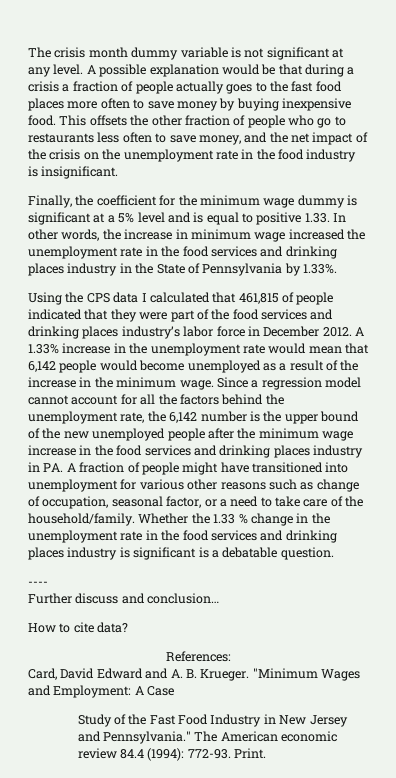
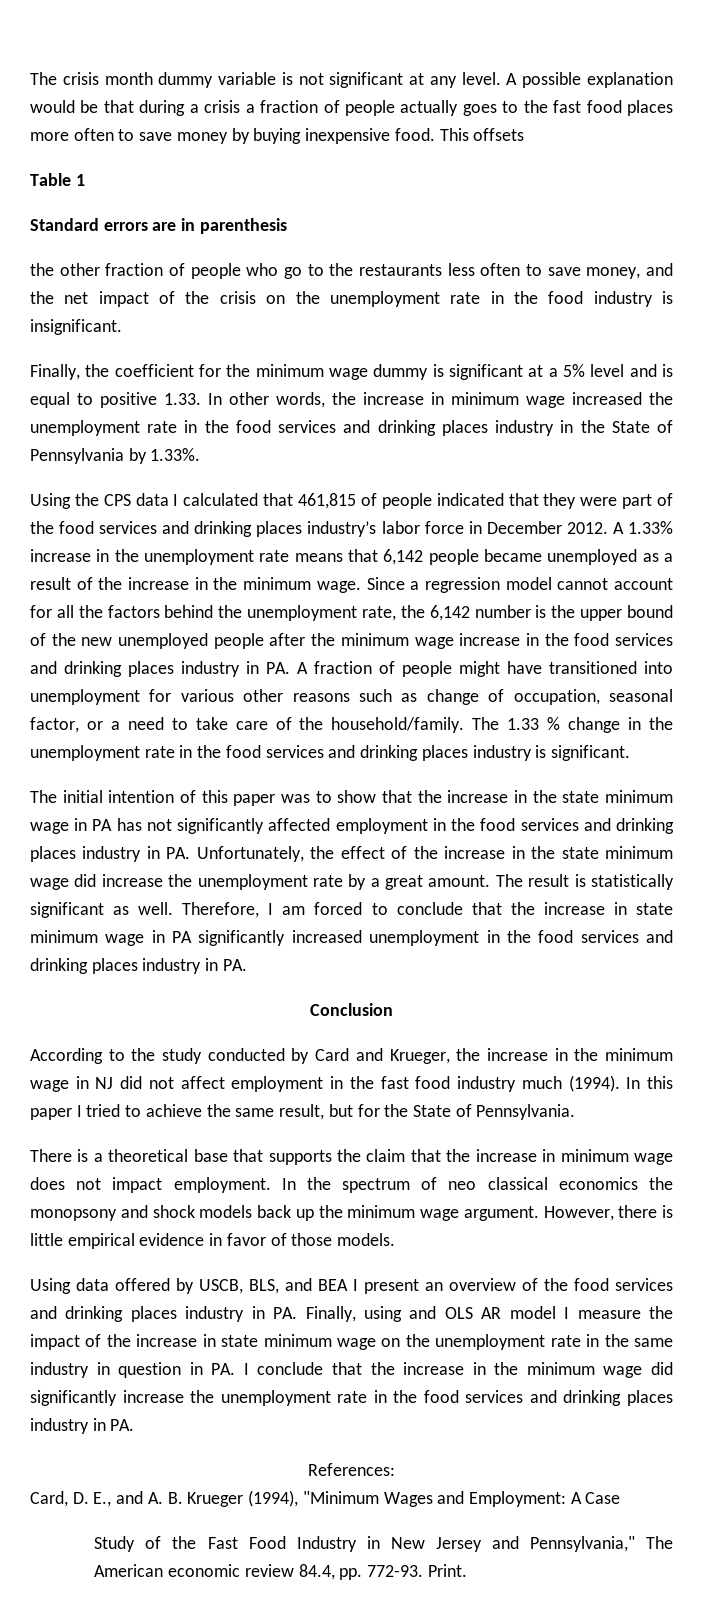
(127, 120) none -> [30,173,85,186] [30,218,287,234] // Table 1 // Standard errors are in parenthesis //
(346, 121) none -> [329,263,354,276] the
[268,343,342,354] would mean -> [294,553,343,562] means
[99,360,185,371] would become -> [483,549,542,562] became
[138,513,210,524] Whether the -> [472,717,500,730] The
[133,547,334,560] [28,581,48,586] [28,593,220,604] [28,622,129,633] significant is a debatable question. // ---- // Further discuss and conclusion… // How to cite data? -> [550,745,630,761] [30,790,673,806] [30,818,675,834] [30,846,673,862] [30,874,675,890] [30,902,674,918] [30,930,673,946] [30,958,247,974] [310,1003,393,1016] [30,1048,674,1064] [30,1075,674,1092] [30,1104,576,1120] [30,1149,674,1165] [30,1177,673,1193] [30,1205,673,1221] [30,1233,396,1249] [30,1278,673,1294] [30,1306,674,1322] [30,1334,674,1350] [30,1362,673,1378] [30,1390,673,1406] [30,1418,135,1434] significant. // The initial intention of this paper was to show that the increase in the state minimum wage in PA has not significantly affected employment in the food services and drinking places industry in PA. Unfortunately, the effect of the increase in the state minimum wage did increase the unemployment rate by a great amount. The result is statistically significant as well. Therefore, I am forced to conclude that the increase in state minimum wage in PA significantly increased unemployment in the food services and drinking places industry in PA. // Conclusion // According to the study conducted by Card and Krueger, the increase in the minimum wage in NJ did not affect employment in the fast food industry much (1994). In this paper I tried to achieve the same result, but for the State of Pennsylvania. // There is a theoretical base that supports the claim that the increase in minimum wage does not impact employment. In the spectrum of neo classical economics the monopsony and shock models back up the minimum wage argument. However, there is little empirical evidence in favor of those models. // Using data offered by USCB, BLS, and BEA I present an overview of the food services and drinking places industry in PA. Finally, using and OLS AR model I measure the impact of the increase in state minimum wage on the unemployment rate in the same industry in question in PA. I conclude that the increase in the minimum wage did significantly increase the unemployment rate in the food services and drinking places industry in PA.
[60,668,143,679] David Edward -> [72,1492,112,1507] D. E.,
[200,669,250,681] Krueger. -> [187,1490,299,1507] Krueger (1994),
[102,731,191,744] Pennsylvania." -> [529,1536,635,1552] Pennsylvania,"
[119,748,185,761] 84.4 (1994): -> [298,1564,363,1580] 84.4, pp.

